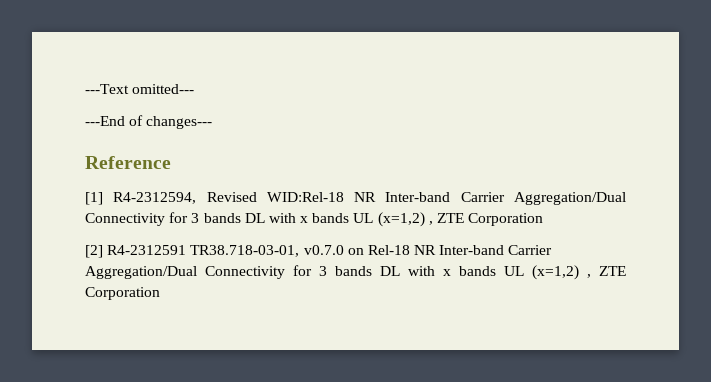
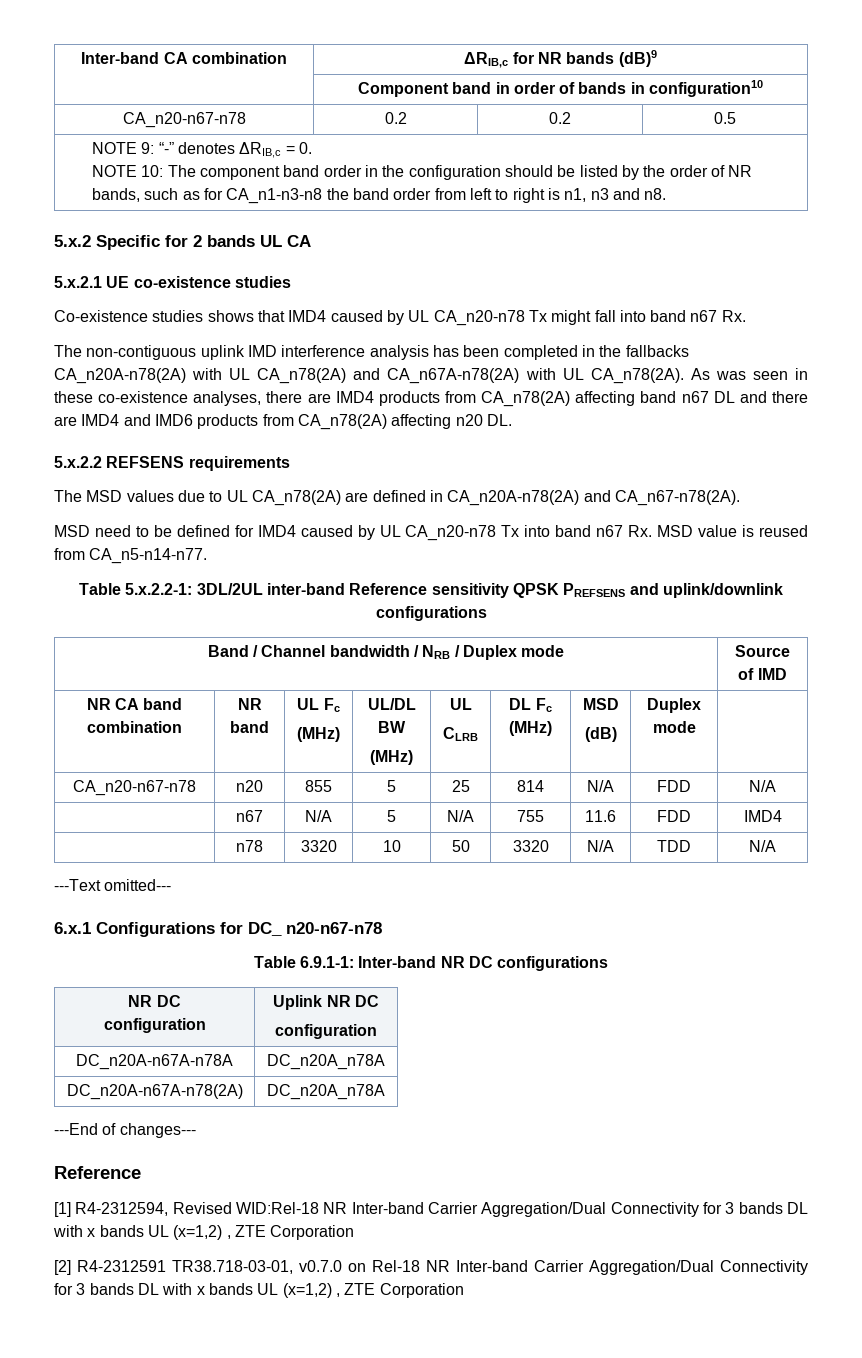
[85,84,195,94] ---Text omitted--- -> [81,52,287,64] [464,50,657,68] [357,80,764,97] [122,112,246,128] [384,112,407,124] [549,112,571,124] [714,112,736,124] [92,142,313,158] [92,165,753,180] [92,188,667,204] [54,235,311,250] [54,276,291,288] [54,310,746,326] [54,345,689,360] [54,368,809,384] [54,391,808,407] [54,414,512,430] [54,456,290,471] [54,490,740,506] [54,525,808,541] [54,548,208,564] [79,583,783,598] [375,606,487,621] [207,645,565,660] [735,645,790,657] [738,668,787,680] [86,698,183,710] [87,721,182,733] [237,698,262,710] [230,721,269,733] [297,698,340,712] [297,727,340,742] [367,698,416,710] [378,721,406,733] [370,750,413,765] [449,698,472,710] [443,727,478,741] [509,698,552,712] [509,721,552,736] [582,698,619,710] [584,727,617,742] [647,698,701,713] [652,721,696,733] [73,780,196,796] [236,780,263,792] [305,780,332,792] [387,780,396,792] [451,780,470,792] [517,780,544,792] [587,780,614,792] [657,780,691,792] [749,780,776,792] [236,810,263,822] [305,810,332,822] [387,810,396,822] [447,810,474,822] [517,810,544,822] [585,810,616,822] [657,810,691,822] [743,810,782,822] [236,840,263,852] [300,840,337,852] [382,840,401,852] [451,840,470,852] [512,840,549,852] [587,840,614,852] [657,840,691,852] [749,840,776,852] [54,879,172,891] [54,922,382,937] [253,956,609,971] [128,995,181,1007] [103,1018,206,1033] [273,995,379,1010] [275,1024,377,1039] [76,1054,233,1070] [267,1054,385,1070] [66,1084,243,1100] [267,1084,385,1100] Inter-band CA combination | ΔRIB,c for NR bands (dB)9 // | Component band in order of bands in configuration10 // CA_n20-n67-n78 | 0.2 | 0.2 | 0.5 // NOTE 9: “-” denotes ΔRIB,c = 0. // NOTE 10: The component band order in the configuration should be listed by the order of NR bands, such as for CA_n1-n3-n8 the band order from left to right is n1, n3 and n8. // 5.x.2 Specific for 2 bands UL CA // 5.x.2.1 UE co-existence studies // Co-existence studies shows that IMD4 caused by UL CA_n20-n78 Tx might fall into band n67 Rx. // The non-contiguous uplink IMD interference analysis has been completed in the fallbacks CA_n20A-n78(2A) with UL CA_n78(2A) and CA_n67A-n78(2A) with UL CA_n78(2A). As was seen in these co-existence analyses, there are IMD4 products from CA_n78(2A) affecting band n67 DL and there are IMD4 and IMD6 products from CA_n78(2A) affecting n20 DL. // 5.x.2.2 REFSENS requirements // The MSD values due to UL CA_n78(2A) are defined in CA_n20A-n78(2A) and CA_n67-n78(2A). // MSD need to be defined for IMD4 caused by UL CA_n20-n78 Tx into band n67 Rx. MSD value is reused from CA_n5-n14-n77. // Table 5.x.2.2-1: 3DL/2UL inter-band Reference sensitivity QPSK PREFSENS and uplink/downlink configurations // Band / Channel bandwidth / NRB / Duplex mode | Source of IMD // NR CA band combination | NR band | UL Fc // (MHz) | UL/DL BW // (MHz) | UL // CLRB | DL Fc (MHz) | MSD // (dB) | Duplex mode | // CA_n20-n67-n78 | n20 | 855 | 5 | 25 | 814 | N/A | FDD | N/A // | n67 | N/A | 5 | N/A | 755 | 11.6 | FDD | IMD4 // | n78 | 3320 | 10 | 50 | 3320 | N/A | TDD | N/A // ---Text omitted--- // 6.x.1 Configurations for DC_ n20-n67-n78 // Table 6.9.1-1: Inter-band NR DC configurations // NR DC // configuration | Uplink NR DC // configuration // DC_n20A-n67A-n78A | DC_n20A_n78A // DC_n20A-n67A-n78(2A) | DC_n20A_n78A

